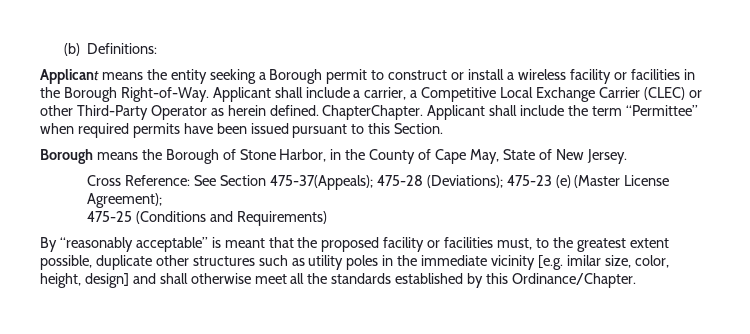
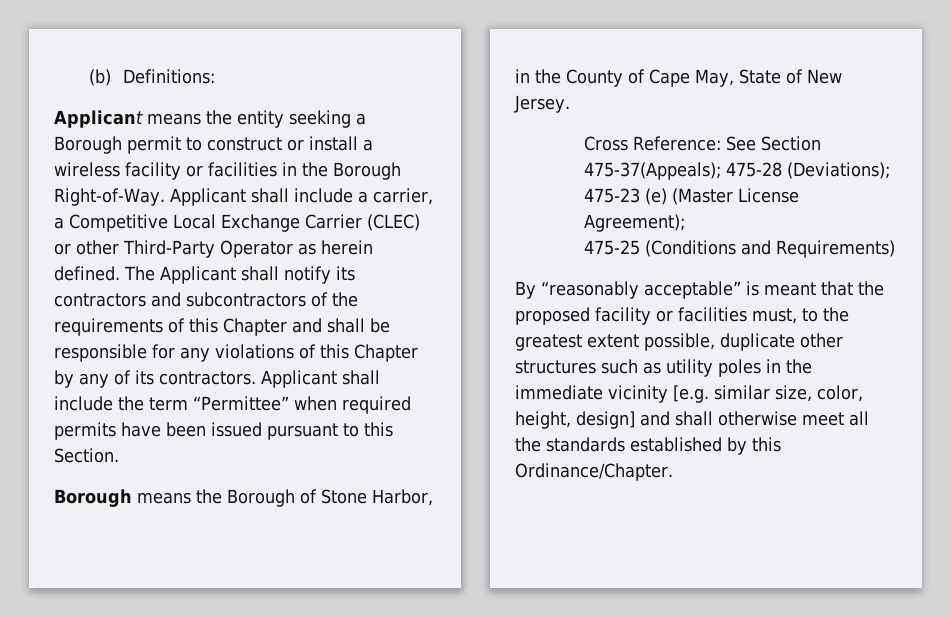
[322,105,424,120] ChapterChapter. -> [124,266,355,284] [54,292,358,307] [54,318,390,336] [54,344,418,362] [54,370,256,388] The Applicant shall notify its contractors and subcontractors of the requirements of this Chapter and shall be responsible for any violations of this Chapter by any of its contractors.
[566,255,601,266] imilar -> [714,385,770,400] similar

